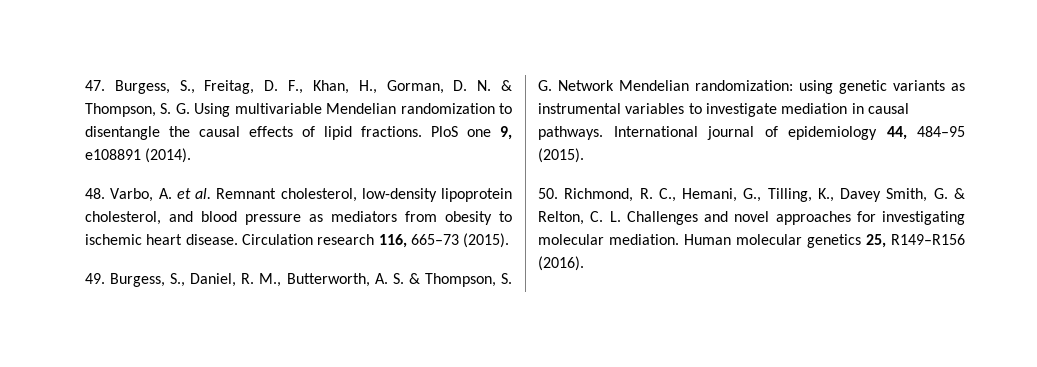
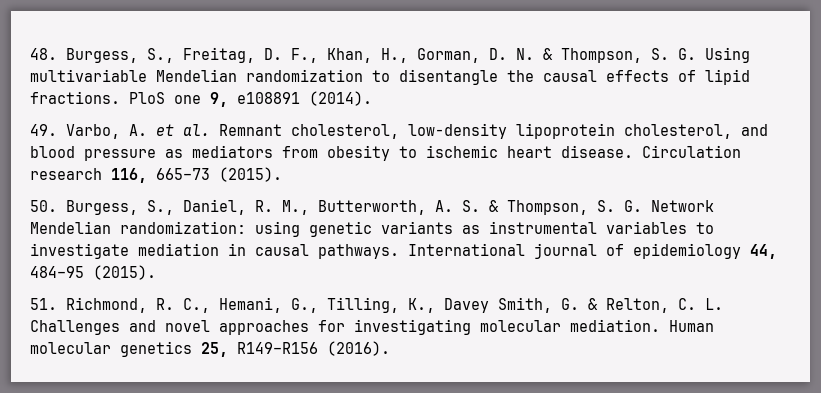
[85,80,105,91] 47. -> [30,48,57,60] 48.
[85,188,105,199] 48. -> [30,124,57,136] 49.
[85,273,105,284] 49. -> [30,200,57,212] 50.
[538,188,558,199] 50. -> [30,298,57,310] 51.

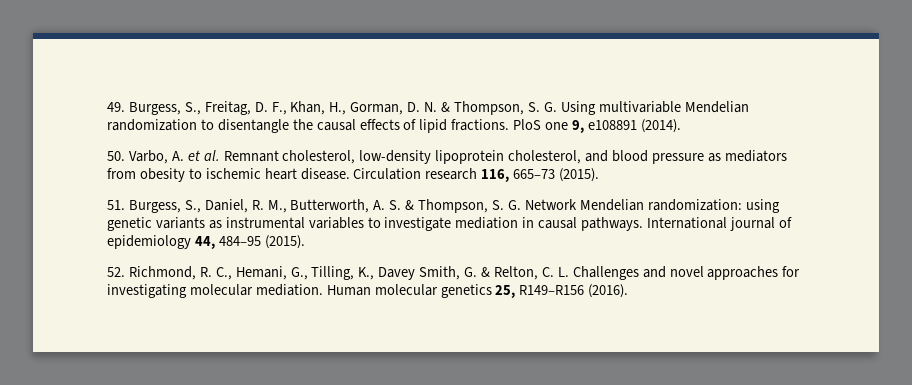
[30,48,57,60] 48. -> [107,102,125,112] 49.
[30,124,57,136] 49. -> [107,151,125,161] 50.
[30,200,57,212] 50. -> [107,200,125,210] 51.
[30,298,57,310] 51. -> [107,267,125,277] 52.

